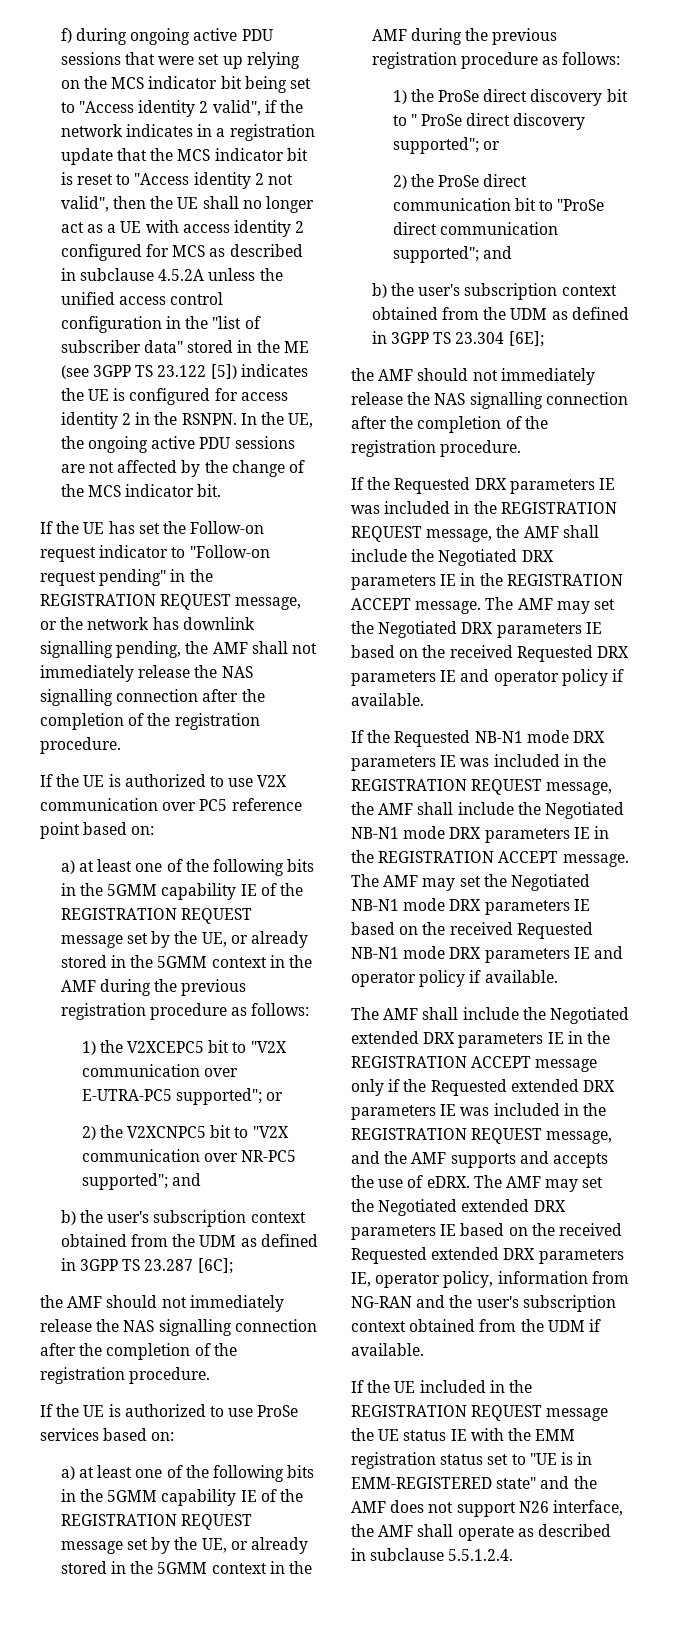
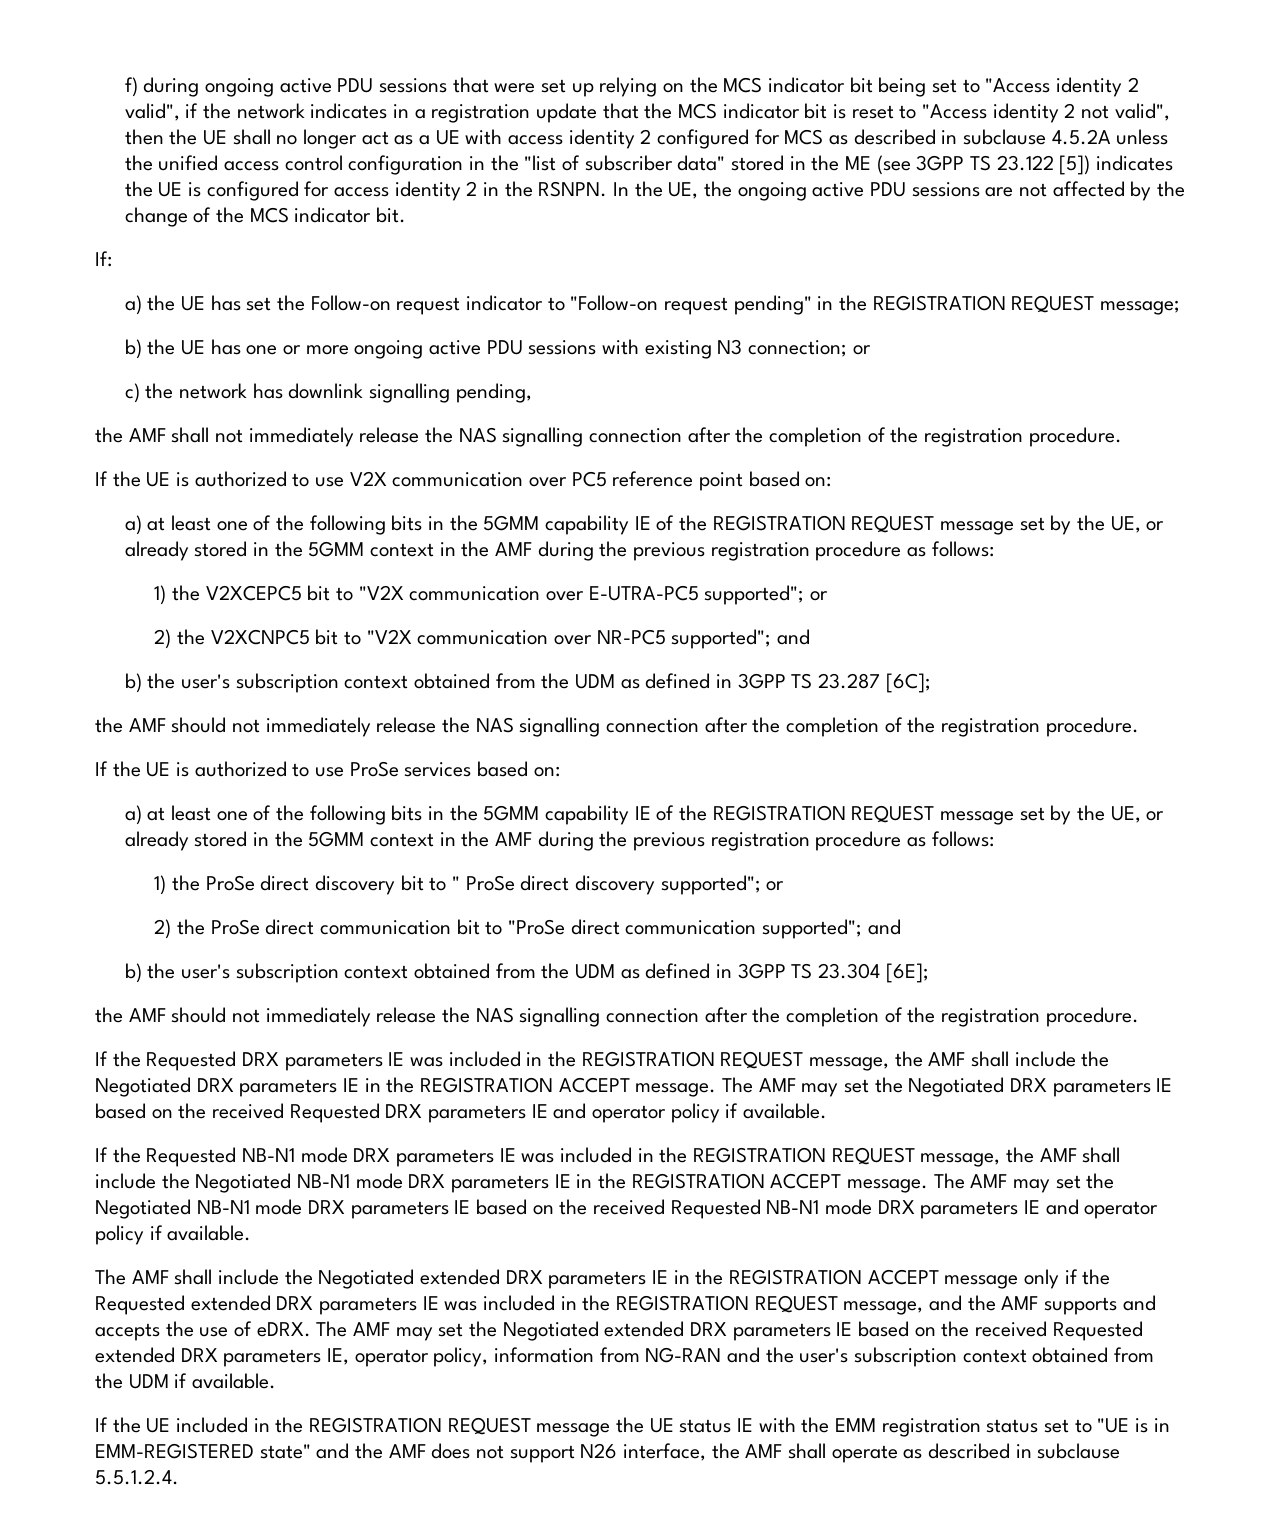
[40,521,53,534] If -> [95,251,112,267] [124,295,142,315] If: // a)
[235,597,302,610] [40,621,57,630] message, or -> [1099,300,1180,315] [124,339,871,359] [124,383,140,403] message; // b) the UE has one or more ongoing active PDU sessions with existing N3 connection; or // c)
(182, 649) none -> (532, 393) //

